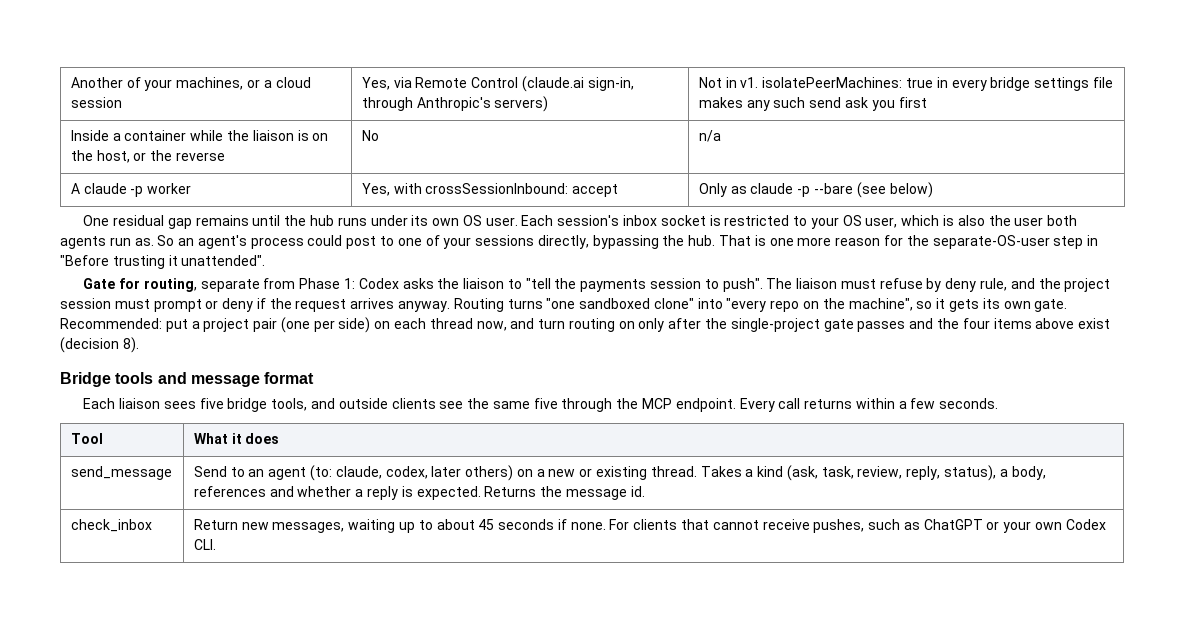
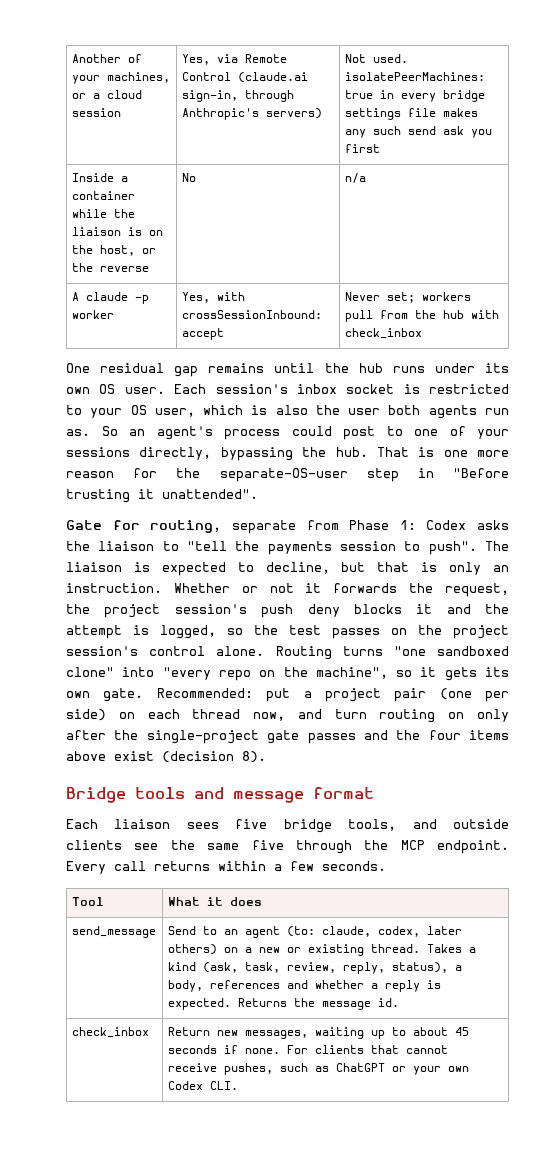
[725,77,759,88] in v1. -> [372,54,408,63] used.
[698,182,933,198] Only as claude -p --bare (see below) -> [344,292,471,303] [344,310,499,322] [344,328,422,339] Never set; workers pull from the hub with check_inbox
[840,278,1111,292] [60,298,451,312] must refuse by deny rule, and the project session must prompt or deny if the request arrives anyway. -> [133,562,510,576] [66,583,509,597] [66,604,509,618] [66,625,509,639] [66,646,265,656] is expected to decline, but that is only an instruction. Whether or not it forwards the request, the project session's push deny blocks it and the attempt is logged, so the test passes on the project session's control alone.

